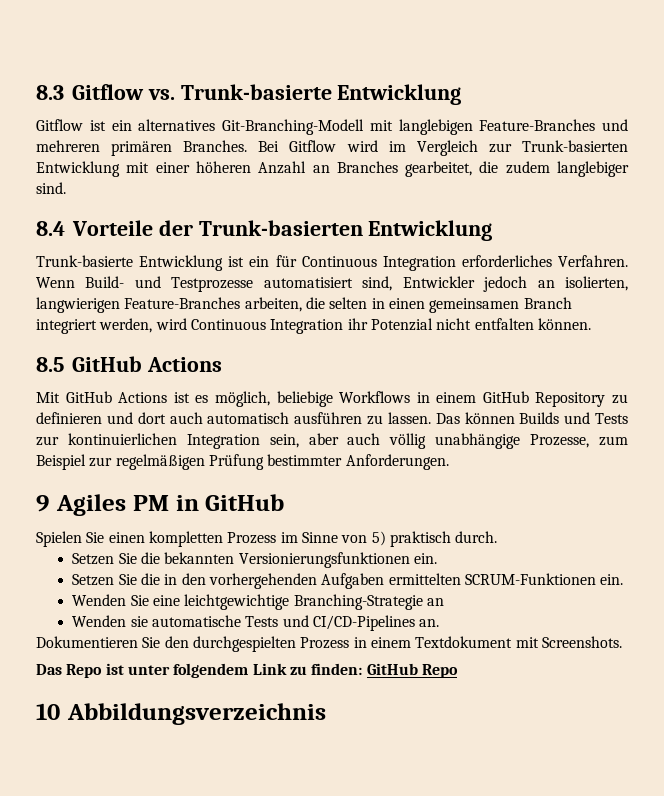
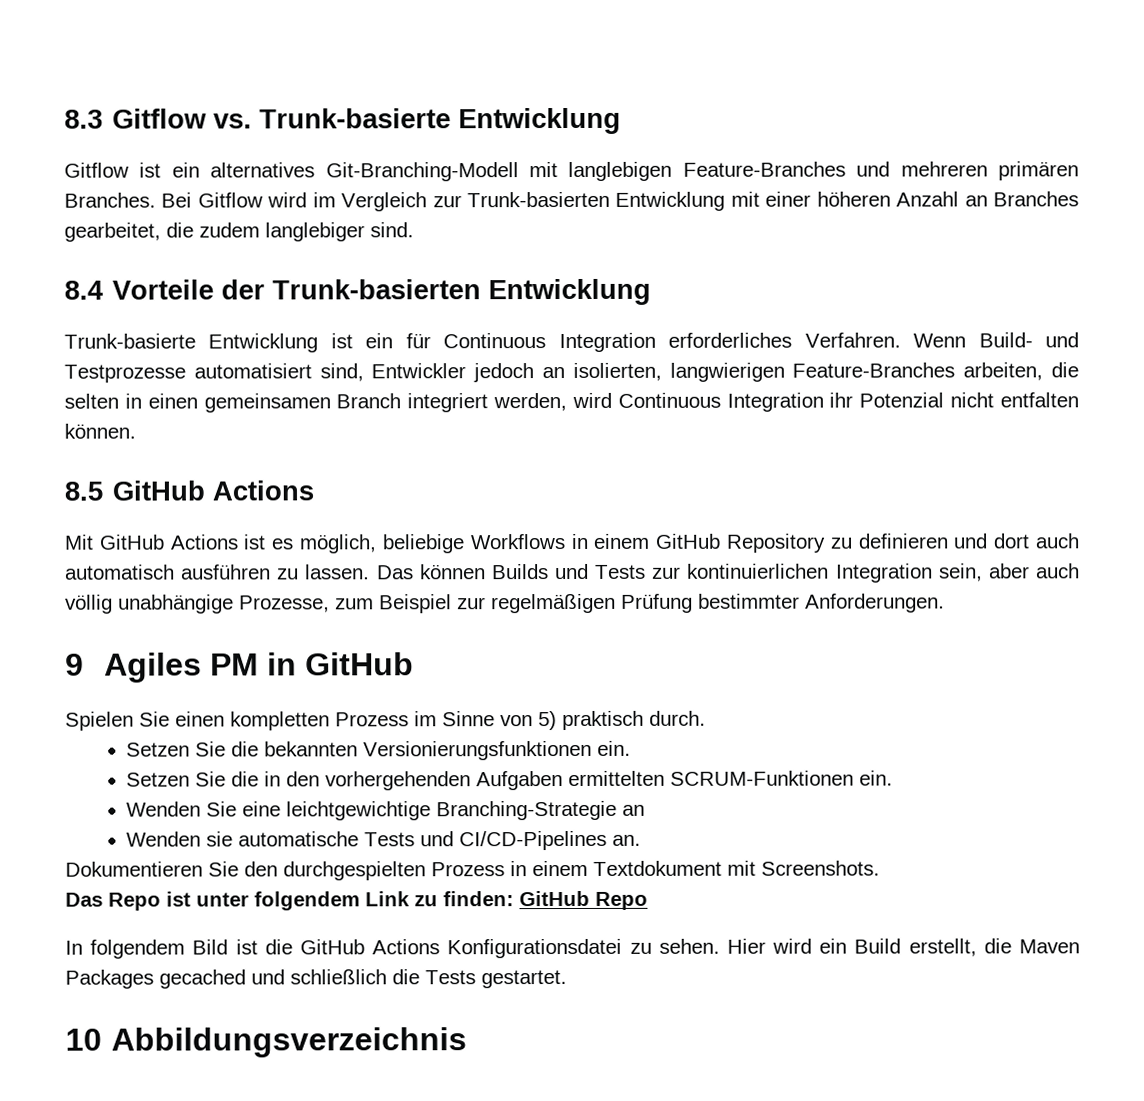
(458, 671) none -> [65,938,1080,959] [65,969,567,989] // In folgendem Bild ist die GitHub Actions Konfigurationsdatei zu sehen. Hier wird ein Build erstellt, die Maven Packages gecached und schließlich die Tests gestartet.

